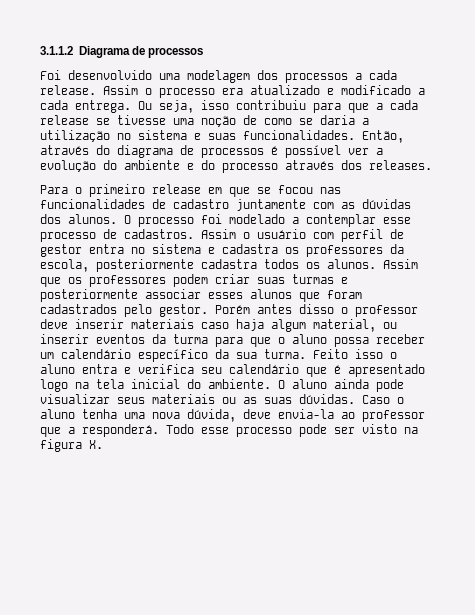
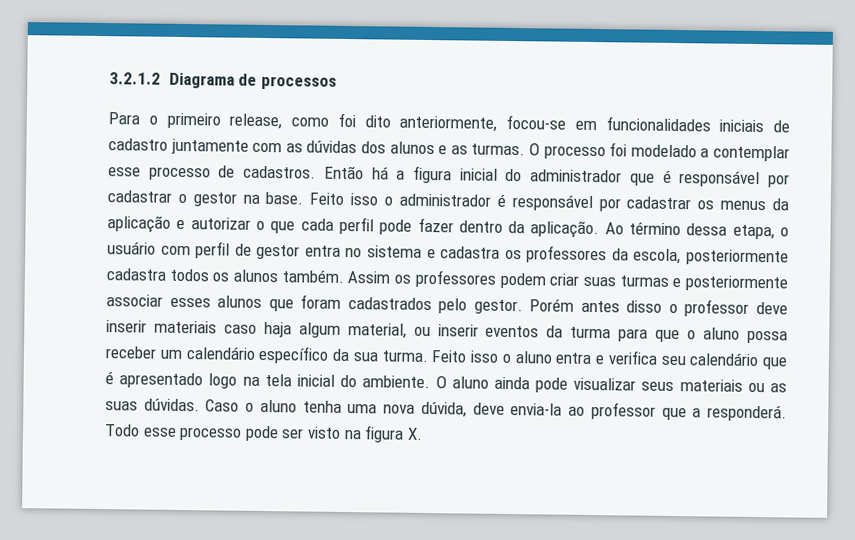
[40,46,73,55] 3.1.1.2 -> [109,72,161,85] 3.2.1.2
[40,70,397,83] [40,85,425,98] [40,100,418,113] [40,115,369,127] [40,130,404,143] [40,145,383,158] [40,160,432,173] [40,184,341,197] [40,199,145,209] Foi desenvolvido uma modelagem dos processos a cada release. Assim o processo era atualizado e modificado a cada entrega. Ou seja, isso contribuiu para que a cada release se tivesse uma noção de como se daria a utilização no sistema e suas funcionalidades. Então, através do diagrama de processos é possível ver a evolução do ambiente e do processo através dos releases. // Para o primeiro release em que se focou nas funcionalidades -> [108,112,765,133] Para o primeiro release, como foi dito anteriormente, focou-se em funcionalidades iniciais
[68,214,117,224] alunos. -> [389,141,526,156] alunos e as turmas.
[201,229,236,239] Assim -> [323,165,790,188] [107,190,790,212] [107,215,775,240] Então há a figura inicial do administrador que é responsável por cadastrar o gestor na base. Feito isso o administrador é responsável por cadastrar os menus da aplicação e autorizar o que cada perfil pode fazer dentro da aplicação. Ao término dessa etapa,
[327,259,418,269] [40,277,61,287] alunos. Assim que -> [233,269,391,284] alunos também. Assim

